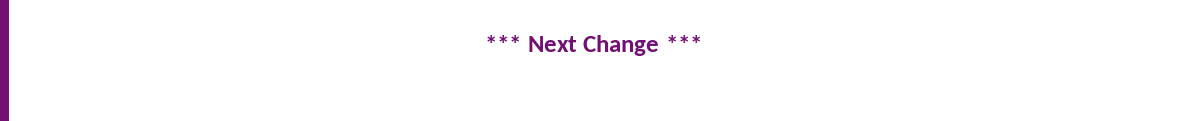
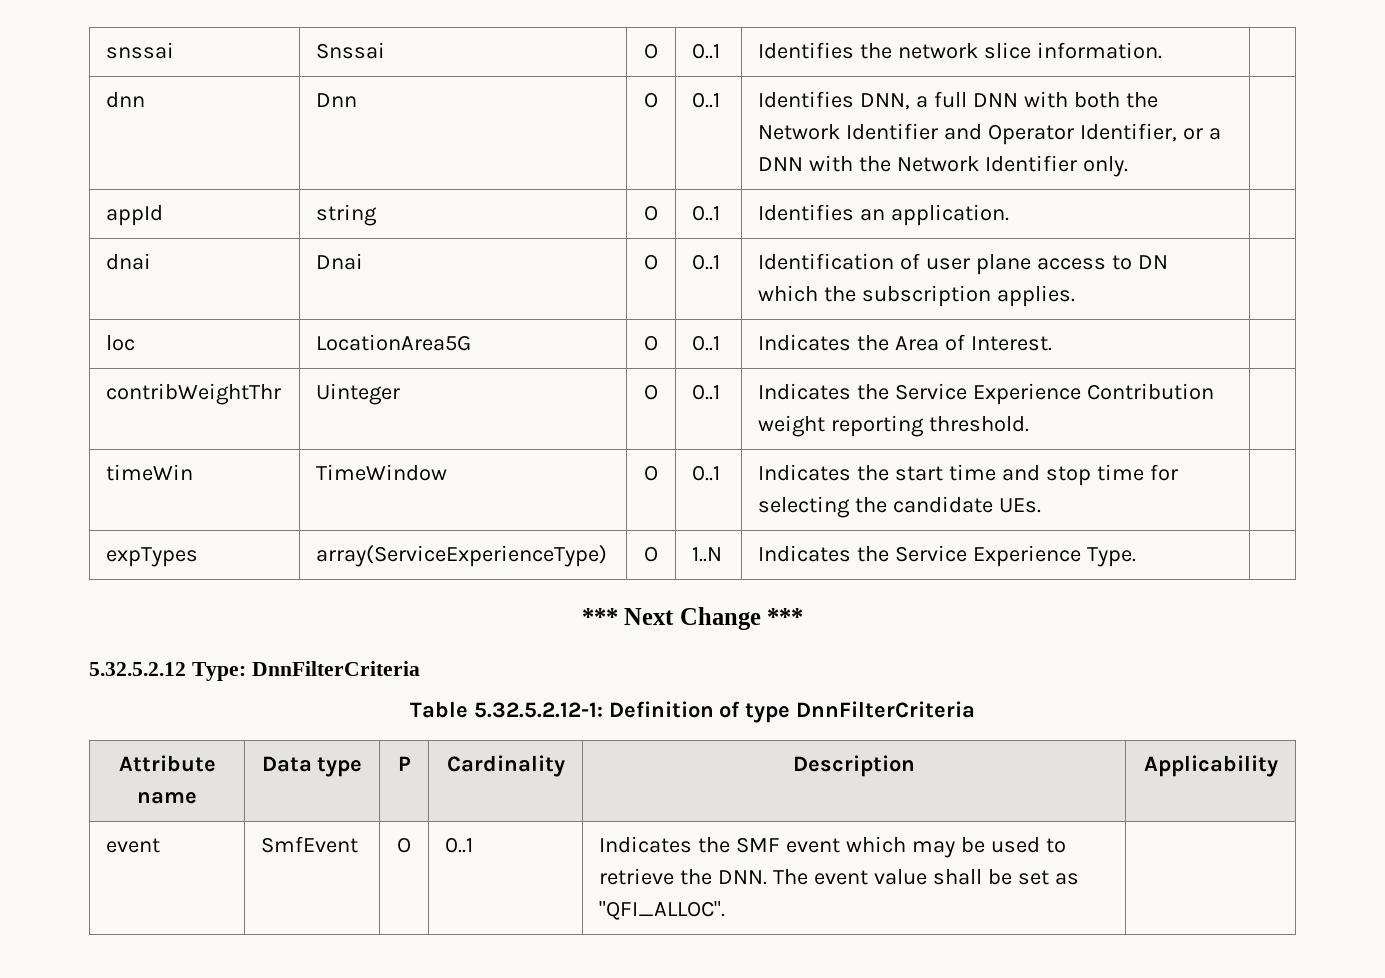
[485,35,702,56] *** Next Change *** -> [106,42,175,59] [316,42,386,59] [644,43,658,59] [692,43,721,59] [758,42,1163,59] [106,92,146,108] [316,93,358,107] [644,92,658,108] [692,92,721,108] [758,91,1158,110] [758,123,1221,145] [758,155,1128,177] [106,205,164,226] [316,204,378,226] [644,205,658,221] [692,205,721,221] [758,204,1010,226] [106,253,152,270] [316,253,364,270] [644,254,658,270] [692,254,721,270] [758,253,1168,275] [758,285,1076,307] [106,335,136,351] [316,334,472,351] [644,335,658,351] [692,335,721,351] [758,334,1053,351] [106,383,282,405] [316,383,401,405] [644,384,658,400] [692,384,721,400] [758,383,1215,405] [758,415,1030,437] [106,464,194,481] [316,464,448,481] [644,465,658,481] [692,465,721,481] [758,464,1178,486] [758,496,1042,518] [106,547,199,567] [316,545,608,567] [644,546,658,562] [692,547,723,562] [758,545,1137,567] [581,607,804,630] [89,661,420,681] [409,701,976,723] [118,755,216,772] [137,792,197,804] [261,756,363,777] [397,756,411,771] [446,755,565,777] [793,755,915,777] [1143,755,1278,777] [106,838,161,853] [261,836,359,853] [397,837,411,853] [445,837,474,853] [599,836,1066,858] [599,868,1079,885] [599,901,726,920] snssai | Snssai | O | 0..1 | Identifies the network slice information. | // dnn | Dnn | O | 0..1 | Identifies DNN, a full DNN with both the Network Identifier and Operator Identifier, or a DNN with the Network Identifier only. | // appId | string | O | 0..1 | Identifies an application. | // dnai | Dnai | O | 0..1 | Identification of user plane access to DN which the subscription applies. | // loc | LocationArea5G | O | 0..1 | Indicates the Area of Interest. | // contribWeightThr | Uinteger | O | 0..1 | Indicates the Service Experience Contribution weight reporting threshold. | // timeWin | TimeWindow | O | 0..1 | Indicates the start time and stop time for selecting the candidate UEs. | // expTypes | array(ServiceExperienceType) | O | 1..N | Indicates the Service Experience Type. | // *** Next Change *** // 5.32.5.2.12 Type: DnnFilterCriteria // Table 5.32.5.2.12-1: Definition of type DnnFilterCriteria // Attribute name | Data type | P | Cardinality | Description | Applicability // event | SmfEvent | O | 0..1 | Indicates the SMF event which may be used to retrieve the DNN. The event value shall be set as "QFI_ALLOC". |

